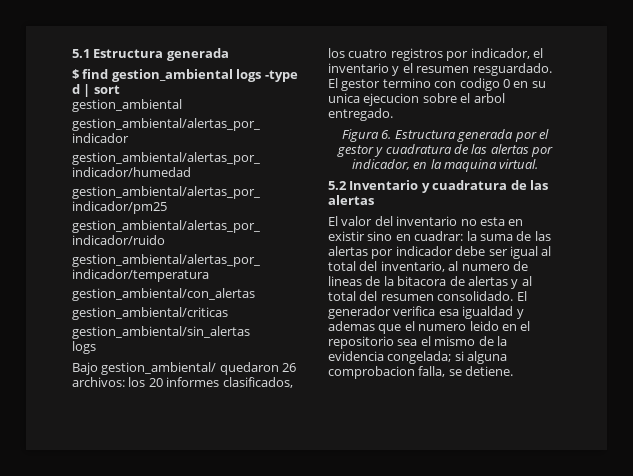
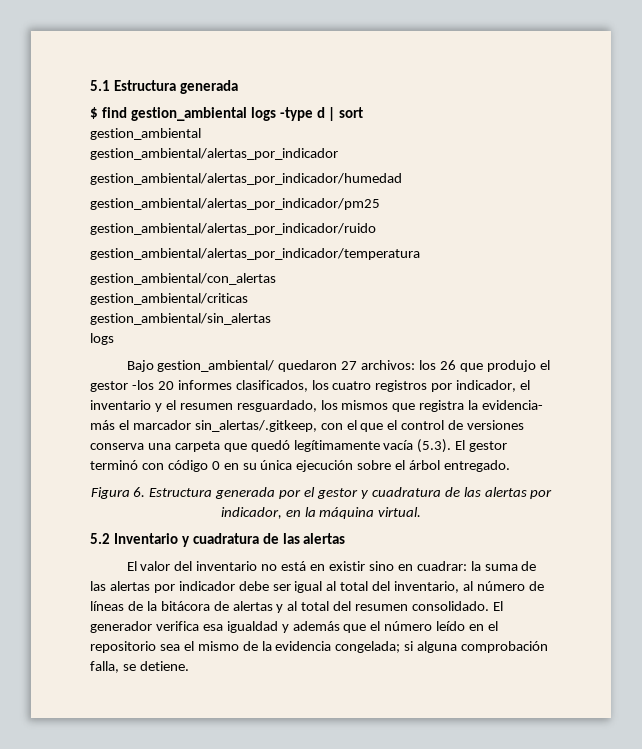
[282,363,297,372] 26 -> [341,361,358,370] 27
(146, 382) none -> [440,360,550,372] [90,380,154,392] 26 que produjo el gestor -los
[472,63,552,76] [328,78,500,91] resguardado. El gestor termino con codigo -> [236,400,544,412] [90,420,525,432] [90,439,508,453] [90,460,208,472] resguardado, los mismos que registra la evidencia- más el marcador sin_alertas/.gitkeep, con el que el control de versiones conserva una carpeta que quedó legítimamente vacía (5.3). El gestor terminó con código
[328,93,420,106] unica ejecucion -> [260,460,354,472] única ejecución
[473,93,505,103] arbol -> [409,460,441,470] árbol
[443,159,497,172] maquina -> [319,507,375,519] máquina
[479,217,505,226] esta -> [281,561,307,571] está
[461,261,528,271] [328,276,447,286] numero de lineas de la bitacora -> [476,581,544,591] [90,601,210,611] número de líneas de la bitácora
[328,321,499,334] ademas que el numero leido -> [292,621,466,633] además que el número leído
[328,366,415,379] comprobacion -> [461,641,549,653] comprobación

